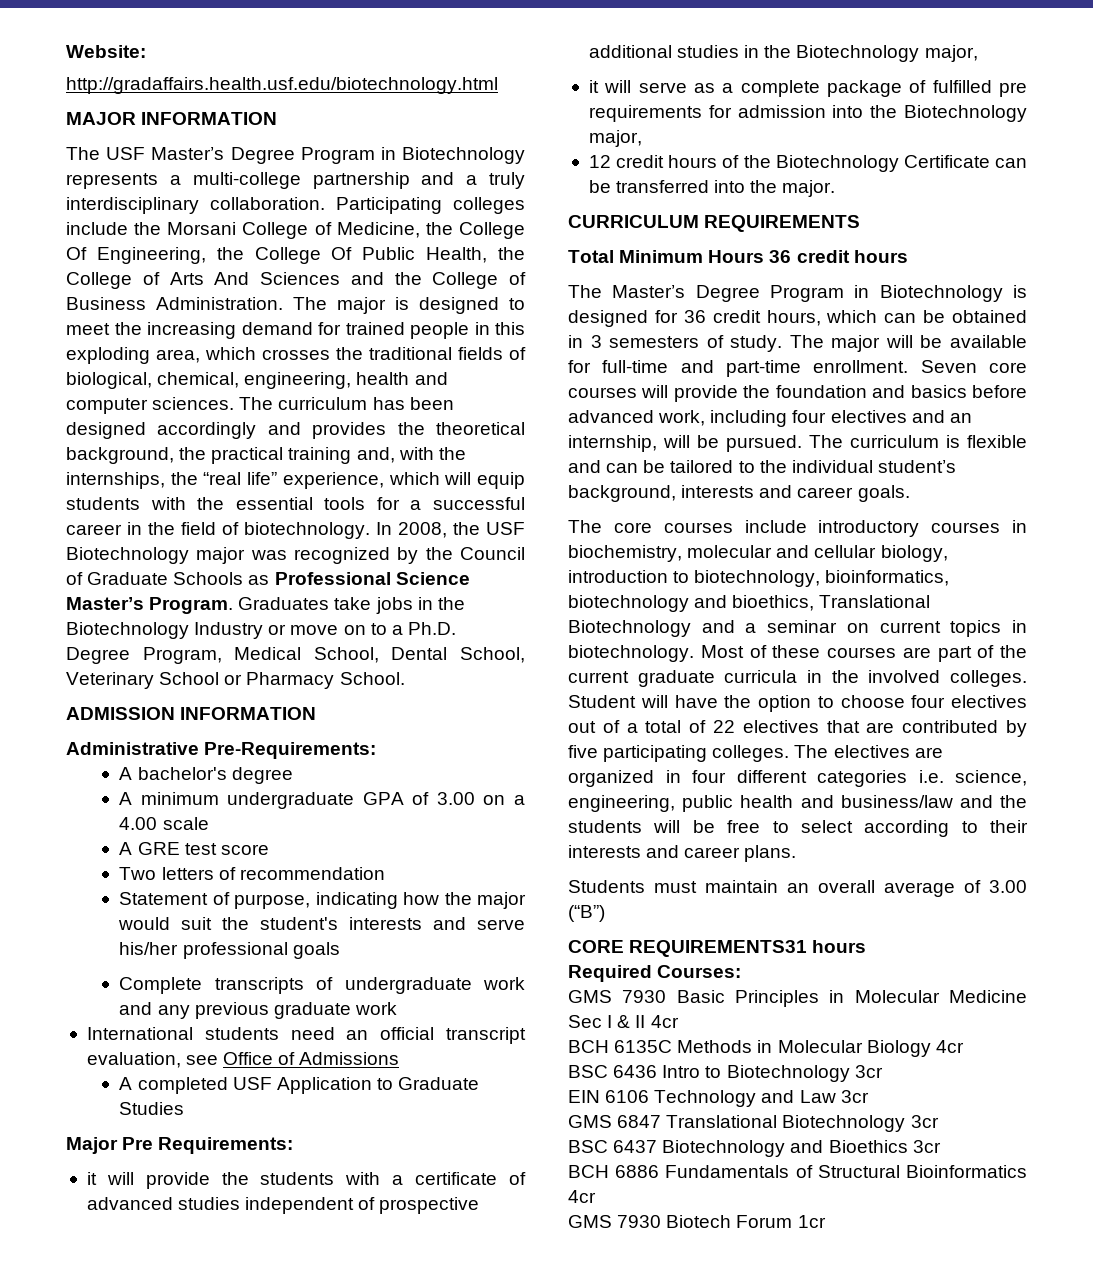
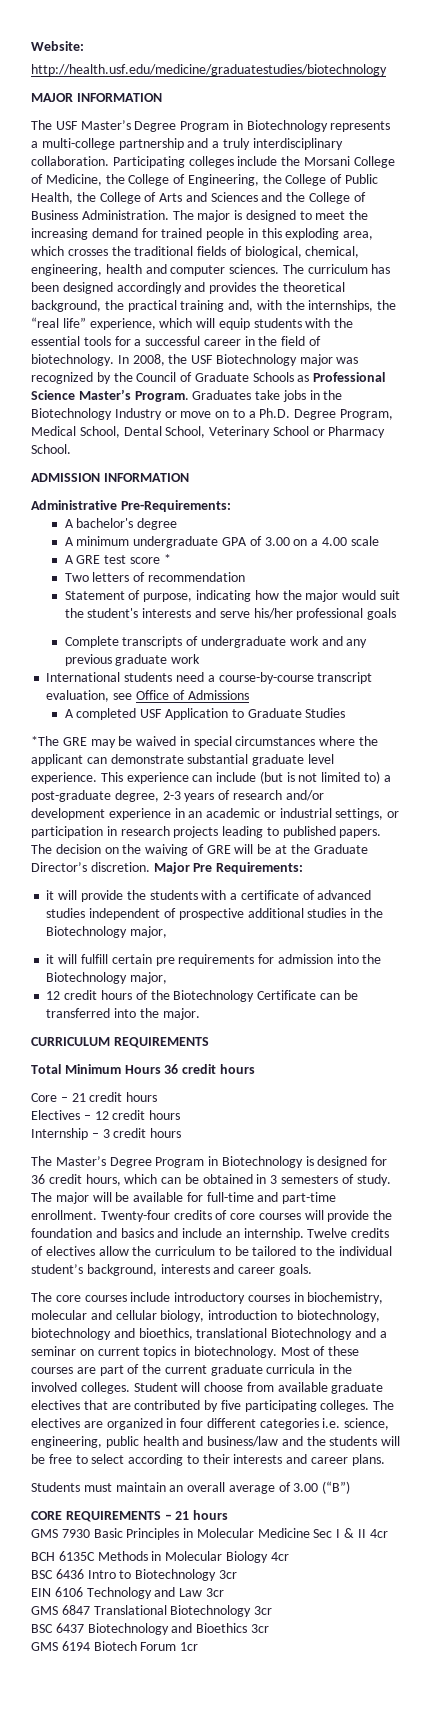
[66,77,498,94] http://gradaffairs.health.usf.edu/biotechnology.html -> [31,64,387,76] http://health.usf.edu/medicine/graduatestudies/biotechnology
[66,247,87,260] Of -> [173,174,186,184] of
[331,247,353,260] Of -> [330,174,343,184] of
[214,272,250,285] And -> [185,192,207,202] and
(269, 849) none -> [163,554,171,564] *
[346,1027,435,1040] an official -> [207,672,314,684] a course-by-course
(185, 1108) none -> [31,736,379,748] [31,754,334,766] [31,771,391,784] [31,790,324,802] [31,808,400,820] [31,826,382,838] [31,844,368,856] [31,862,150,872] *The GRE may be waived in special circumstances where the applicant can demonstrate substantial graduate level experience. This experience can include (but is not limited to) a post-graduate degree, 2-3 years of research and/or development experience in an academic or industrial settings, or participation in research projects leading to published papers. The decision on the waiving of GRE will be at the Graduate Director’s discretion.
[638,80,992,97] serve as a complete package of fulfilled -> [80,954,152,964] fulfill certain
(908, 256) none -> [31,1092,158,1102] [31,1110,181,1120] [31,1128,182,1140] // Core – 21 credit hours // Electives – 12 credit hours // Internship – 3 credit hours
[920,360,977,373] Seven -> [100,1210,228,1222] Twenty-four credits of
[972,385,1027,398] [568,410,972,427] [568,435,1027,452] [568,460,639,473] before advanced work, including four electives and an internship, will be pursued. The curriculum is flexible and can -> [157,1228,390,1240] [31,1246,231,1256] and include an internship. Twelve credits of electives allow the curriculum to
[825,570,950,586] bioinformatics, -> (380, 1316) none
[819,595,931,608] Translational -> [196,1328,268,1338] translational
[674,695,1027,712] [568,720,735,733] have the option to choose four electives out of a total of 22 -> [204,1382,384,1394] choose from available graduate
[629,940,867,957] [568,965,742,982] REQUIREMENTS31 hours // Required Courses: -> [65,1510,229,1522] REQUIREMENTS – 21 hours
[568,1165,1027,1178] [568,1190,596,1203] [568,1215,662,1228] // BCH 6886 Fundamentals of Structural Bioinformatics 4cr // GMS 7930 -> [31,1641,90,1651] // GMS 6194

